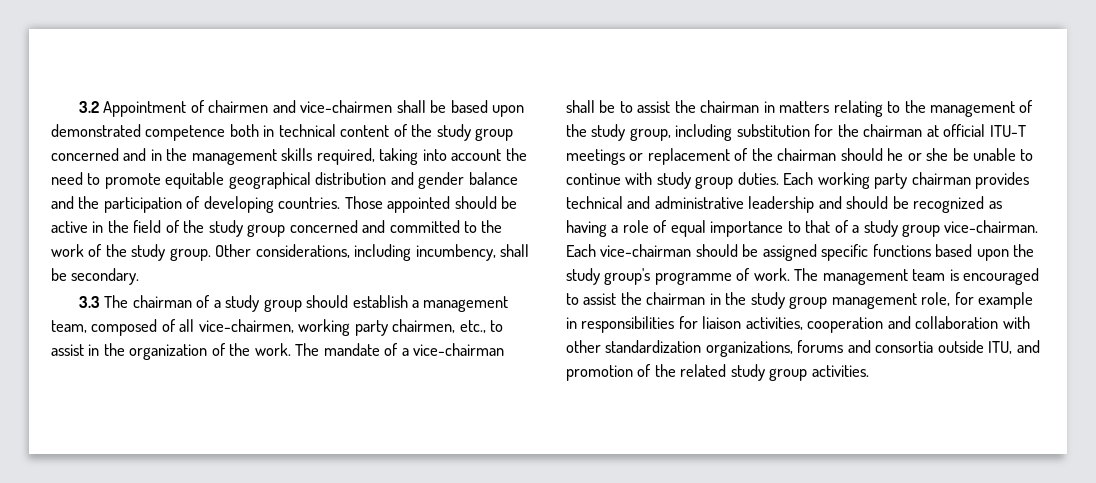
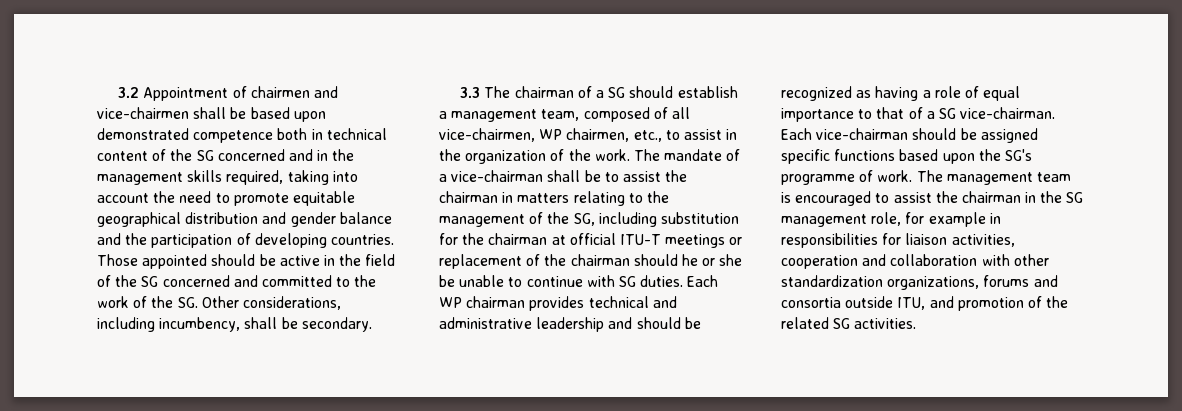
[436,124,514,141] study group -> [196,150,214,161] SG
[208,220,286,237] study group -> [141,276,159,287] SG
[131,244,211,261] study group. -> [177,297,198,308] SG.
[225,295,302,312] study group -> [608,87,626,98] SG
[298,319,388,336] working party -> [539,129,563,140] WP
[591,124,671,141] study group, -> [573,213,595,226] SG,
[656,172,908,189] study group duties. Each working party -> [618,275,719,287] [439,297,462,308] SG duties. Each WP
[863,220,941,237] study group -> [938,108,956,119] SG
[566,268,651,285] study group's -> [1004,149,1032,161] SG's
[750,292,828,309] study group -> [1066,192,1084,203] SG
[730,364,808,381] study group -> [833,318,851,329] SG

